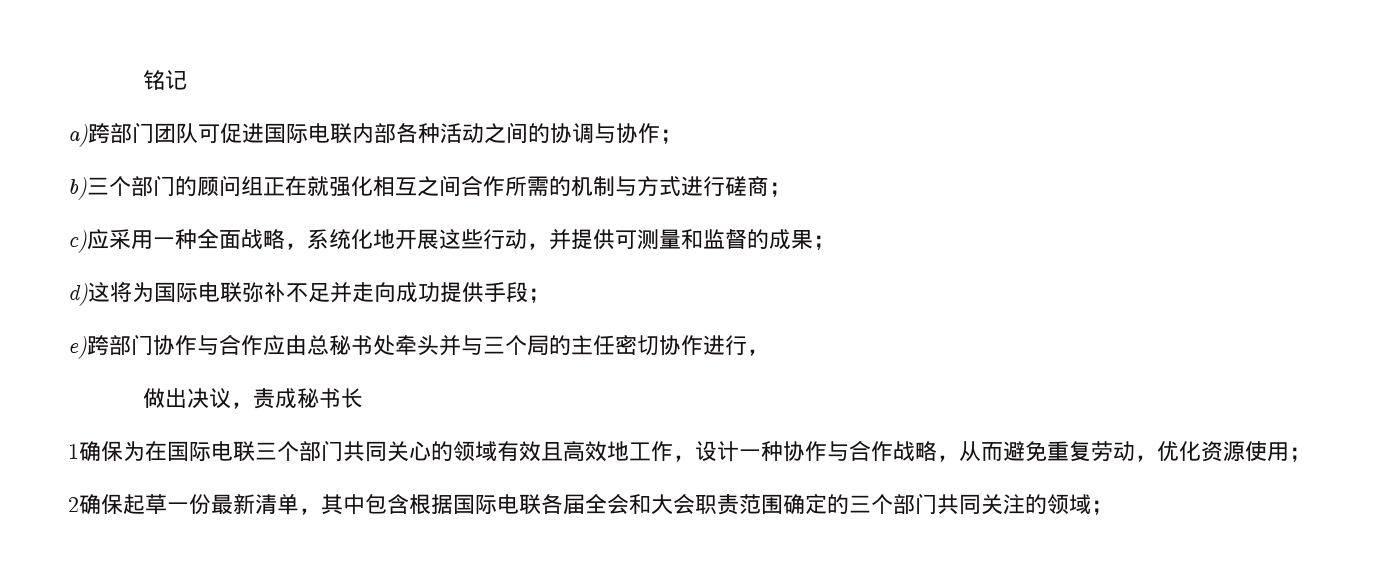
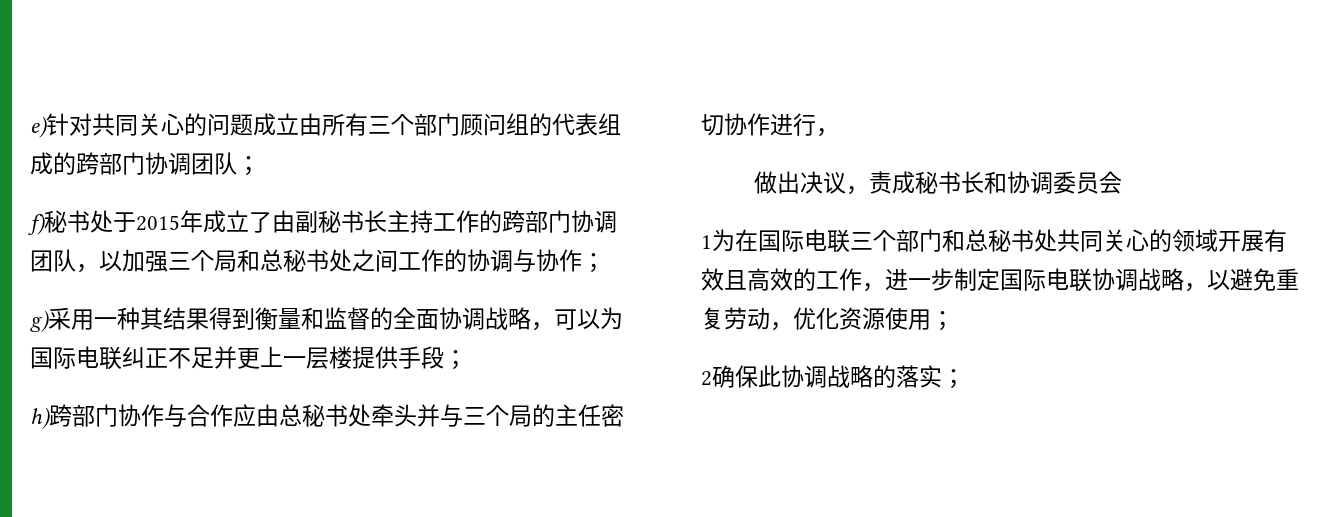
[143,70,188,90] [68,122,682,147] [68,175,791,200] [68,229,835,253] [68,281,440,306] 铭记 // a)跨部门团队可促进国际电联内部各种活动之间的协调与协作； // b)三个部门的顾问组正在就强化相互之间合作所需的机制与方式进行磋商； // c)应采用一种全面战略，系统化地开展这些行动，并提供可测量和监督的成果； // d)这将为国际电联弥补不足并走向成功 -> [30,113,621,138] [30,152,260,176] [28,210,617,235] [30,249,605,273] [30,307,623,332] [30,346,352,370] e)针对共同关心的问题成立由所有三个部门顾问组的代表组成的跨部门协调团队； // f)秘书处于2015年成立了由副秘书长主持工作的跨部门协调团队，以加强三个局和总秘书处之间工作的协调与协作； // g)采用一种其结果得到衡量和监督的全面协调战略，可以为国际电联纠正不足并更上一层楼
[68,336,87,359] e) -> [30,407,50,429] h)
(364, 398) none -> [984,171,1123,194] 和协调委员会
[79,441,123,461] 确保 -> (712, 242) none
(343, 451) none -> [942,229,1057,252] 和总秘书处
(497, 451) none -> [1218,230,1264,252] 开展
[607,440,1003,462] 地工作，设计一种协作与合作战略，从而 -> [793,268,1230,292] 的工作，进一步制定国际电联协调战略，以
[123,493,1091,515] 起草一份最新清单，其中包含根据国际电联各届全会和大会职责范围确定的三个部门共同关注的领域 -> [758,365,942,388] 此协调战略的落实

